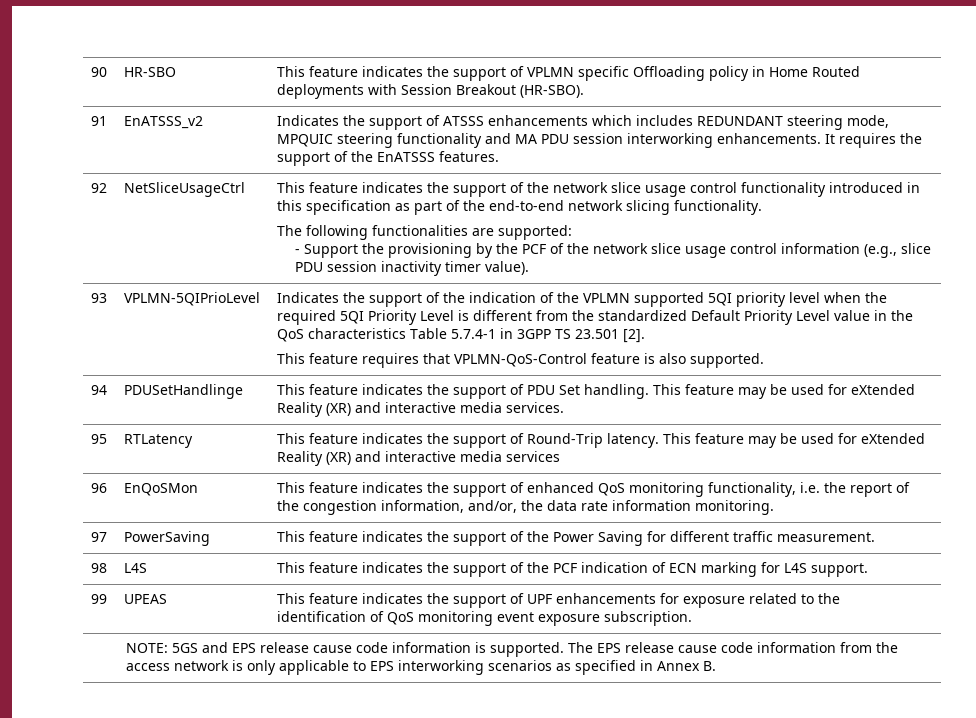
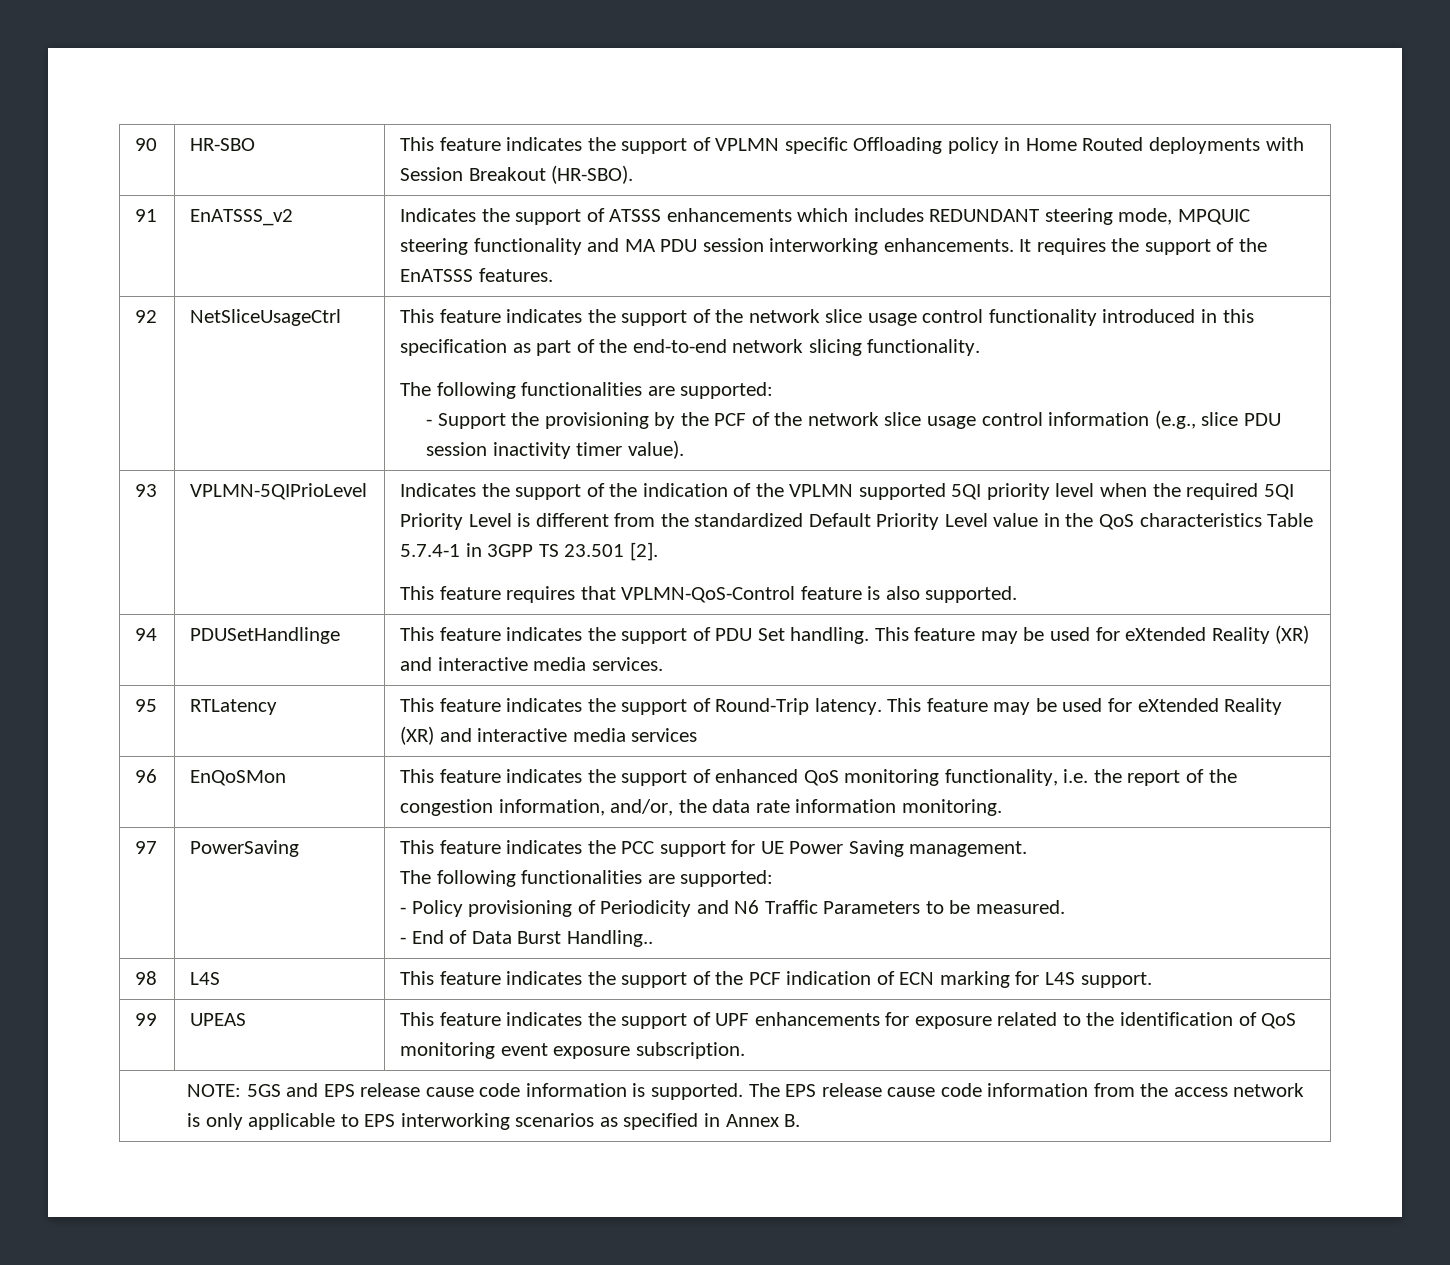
[453,531,876,546] support of the Power Saving for different traffic measurement. -> [621,840,1028,857] [400,870,774,887] [400,900,1065,917] [400,930,653,947] PCC support for UE Power Saving management. // The following functionalities are supported: // - Policy provisioning of Periodicity and N6 Traffic Parameters to be measured. // - End of Data Burst Handling..

